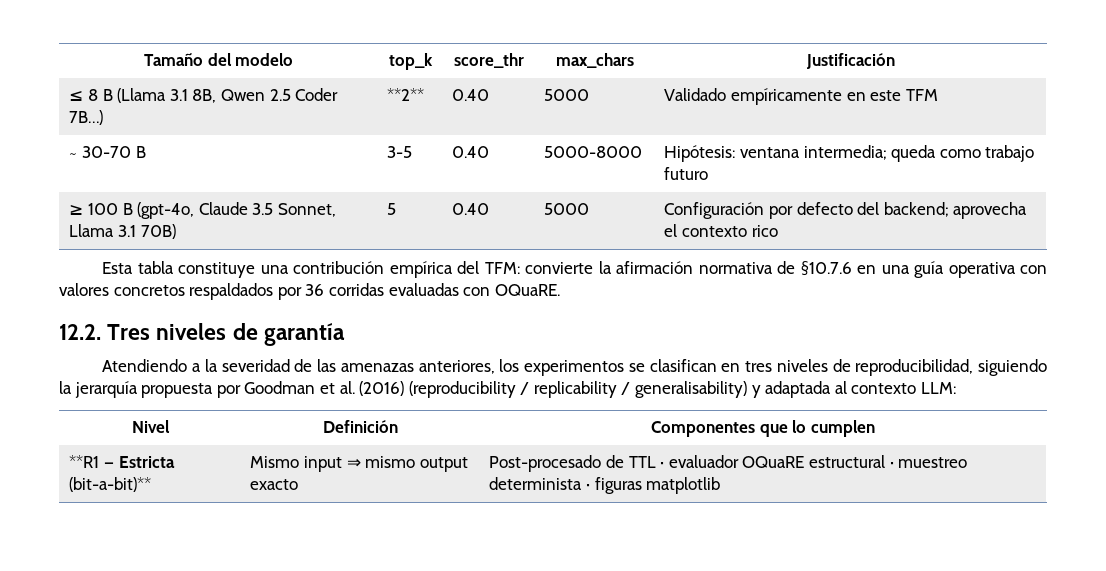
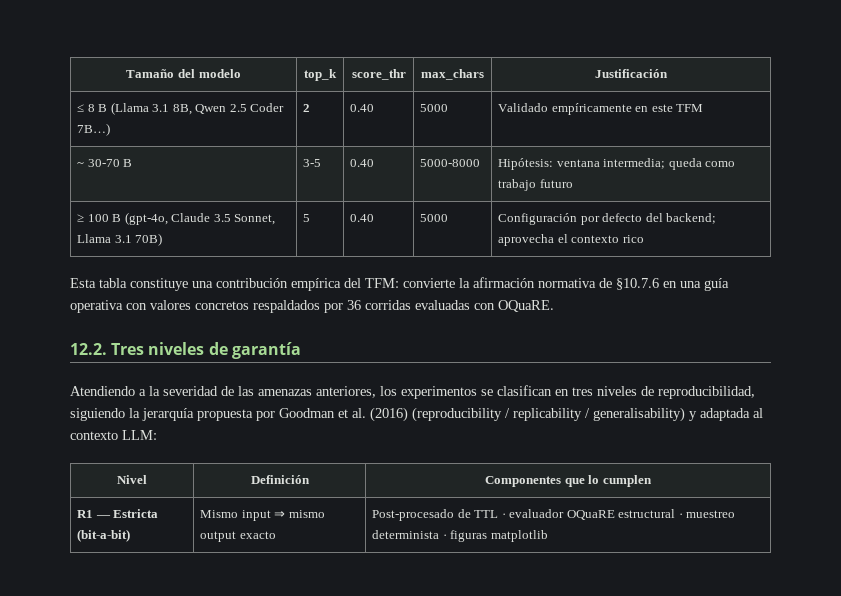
[387,88,425,101] **2** -> [303,104,311,112] 2
[69,455,100,468] **R1 -> [77,510,94,518] R1
[69,477,152,492] (bit-a-bit)** -> [77,529,131,542] (bit-a-bit)

